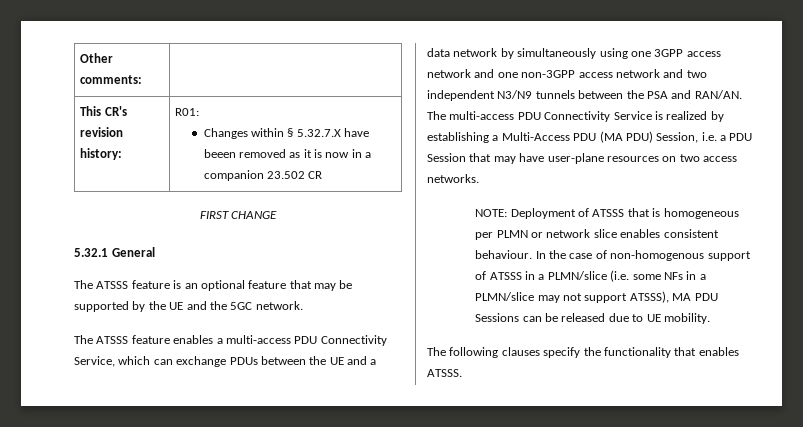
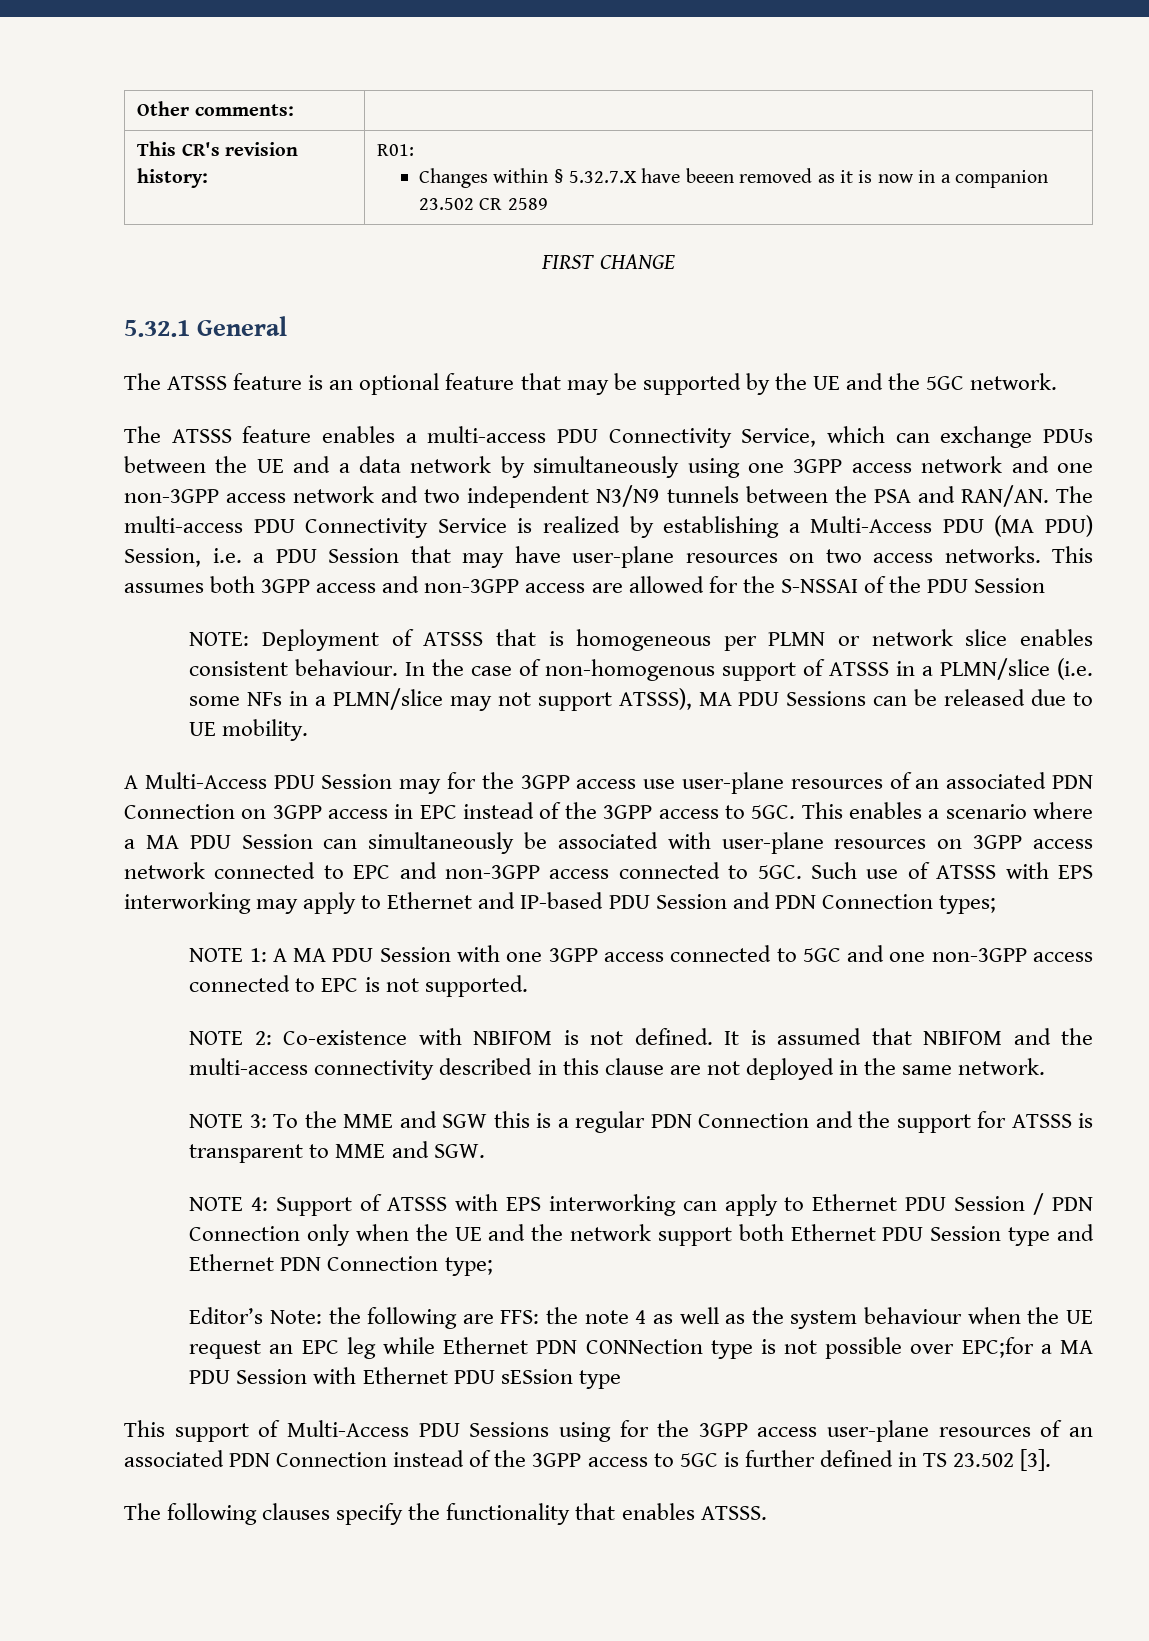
(323, 175) none -> [507,198,548,210] 2589
(479, 178) none -> [1052,546,1093,563] [124,576,1046,593] This assumes both 3GPP access and non-3GPP access are allowed for the S-NSSAI of the PDU Session
(710, 318) none -> [124,772,1093,794] [124,802,1094,819] [124,832,1093,854] [124,862,1093,879] [124,892,996,914] [189,945,1093,962] [189,975,528,997] [189,1028,1093,1045] [189,1058,1046,1080] [189,1111,1093,1133] [189,1141,485,1163] [189,1193,1094,1216] [189,1224,1094,1246] [189,1254,493,1276] [189,1307,1093,1329] [189,1337,1094,1359] [189,1367,621,1389] [124,1420,1093,1442] [124,1449,1052,1471] // A Multi-Access PDU Session may for the 3GPP access use user-plane resources of an associated PDN Connection on 3GPP access in EPC instead of the 3GPP access to 5GC. This enables a scenario where a MA PDU Session can simultaneously be associated with user-plane resources on 3GPP access network connected to EPC and non-3GPP access connected to 5GC. Such use of ATSSS with EPS interworking may apply to Ethernet and IP-based PDU Session and PDN Connection types; // NOTE 1: A MA PDU Session with one 3GPP access connected to 5GC and one non-3GPP access connected to EPC is not supported. // NOTE 2: Co-existence with NBIFOM is not defined. It is assumed that NBIFOM and the multi-access connectivity described in this clause are not deployed in the same network. // NOTE 3: To the MME and SGW this is a regular PDN Connection and the support for ATSSS is transparent to MME and SGW. // NOTE 4: Support of ATSSS with EPS interworking can apply to Ethernet PDU Session / PDN Connection only when the UE and the network support both Ethernet PDU Session type and Ethernet PDN Connection type; // Editor’s Note: the following are FFS: the note 4 as well as the system behaviour when the UE request an EPC leg while Ethernet PDN CONNection type is not possible over EPC;for a MA PDU Session with Ethernet PDU sESsion type // This support of Multi-Access PDU Sessions using for the 3GPP access user-plane resources of an associated PDN Connection instead of the 3GPP access to 5GC is further defined in TS 23.502 [3].

